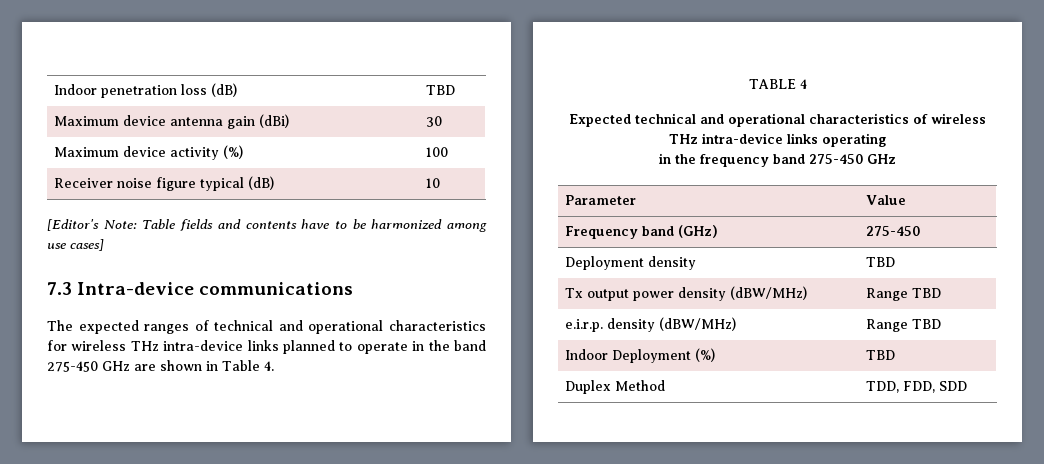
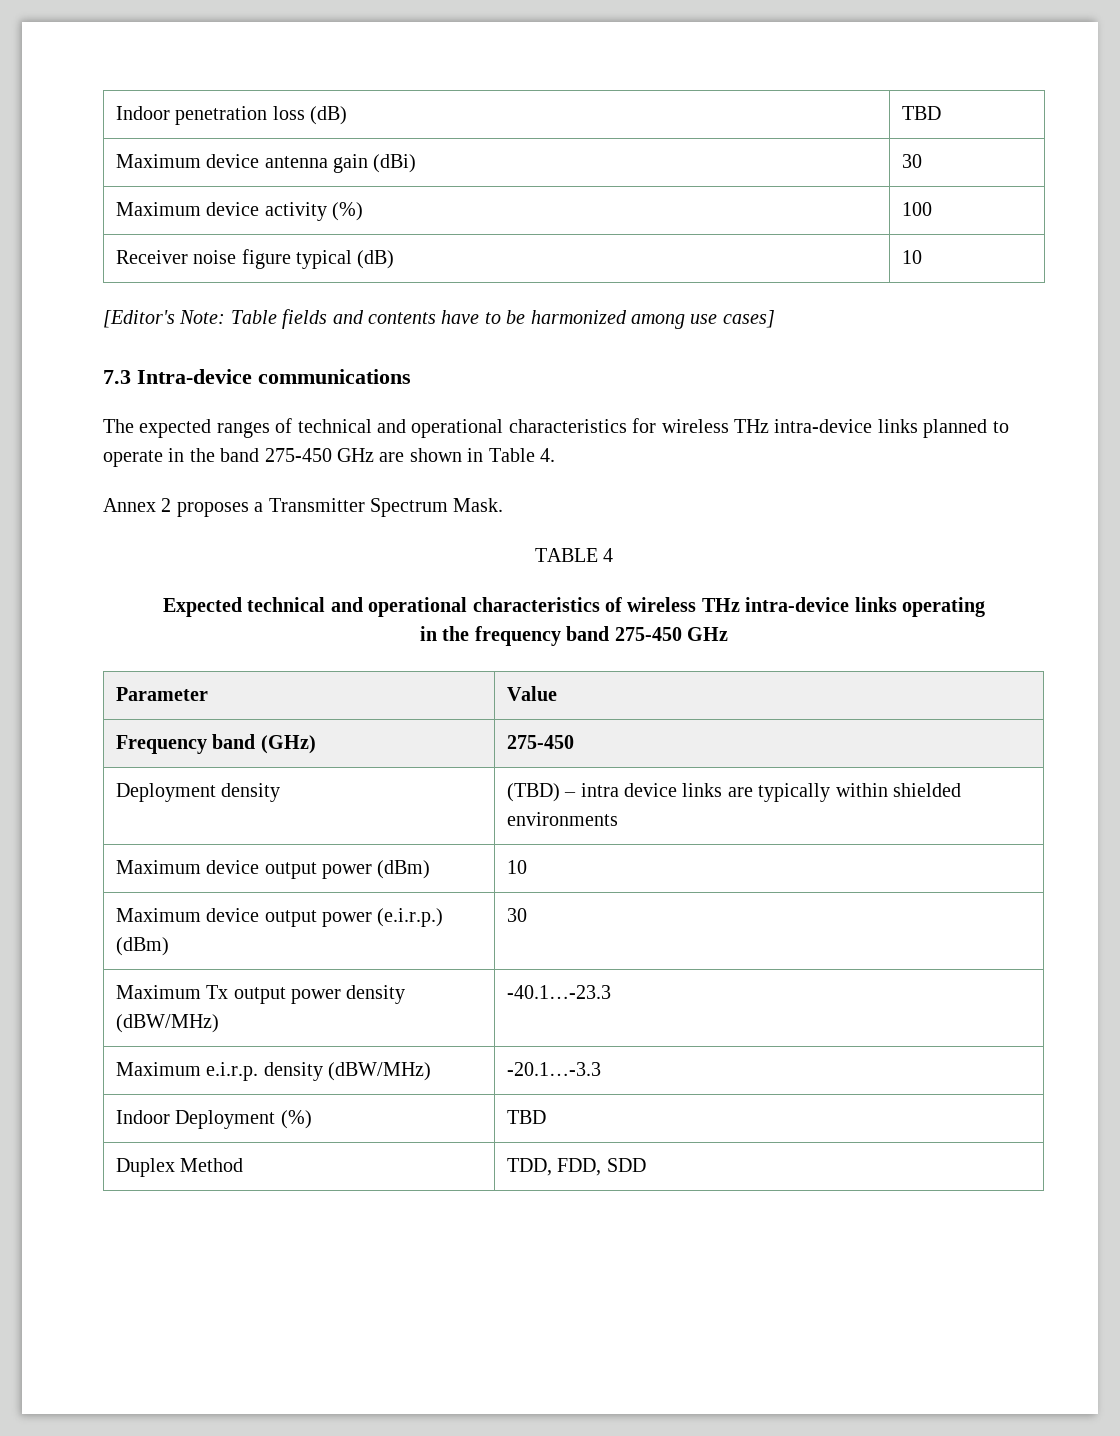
(274, 366) none -> [103,498,504,517] // Annex 2 proposes a Transmitter Spectrum Mask.
[866,257,896,267] TBD // -> [506,783,961,802] [506,812,618,826] [115,860,431,879] [506,860,527,874] [115,908,444,927] [115,937,169,956] [506,908,527,922] [115,985,201,999] (TBD) – intra device links are typically within shielded environments // Maximum device output power (dBm) | 10 // Maximum device output power (e.i.r.p.) (dBm) | 30 // Maximum
[866,288,942,301] Range TBD // -> [506,985,611,999] [115,1062,201,1076] -40.1…-23.3 // Maximum
[866,319,942,332] Range TBD -> [506,1062,601,1076] -20.1…-3.3

